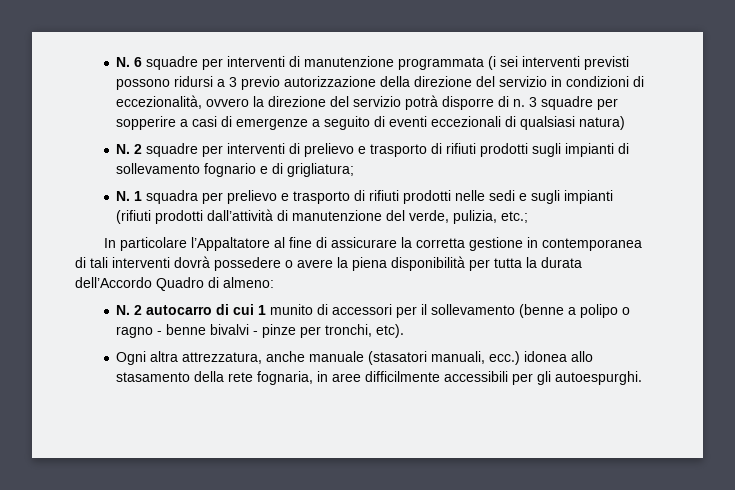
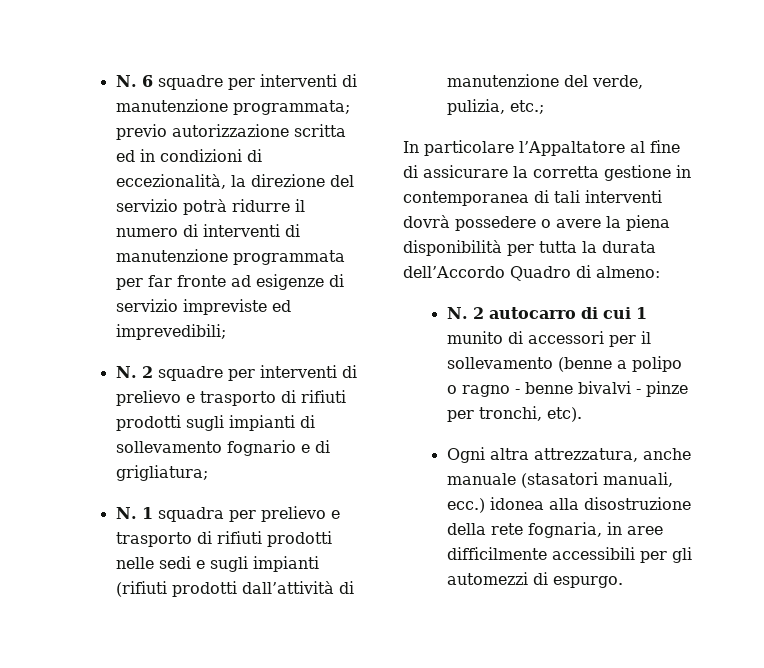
[398,56,630,70] [116,76,548,90] programmata (i sei interventi previsti possono ridursi a 3 previo autorizzazione della direzione del servizio -> [232,100,350,115] [115,124,346,140] [115,150,135,162] programmata; previo autorizzazione scritta ed
[206,98,250,107] ovvero -> (226, 181) none
[442,96,619,110] [116,116,626,130] disporre di n. 3 squadre per sopperire a casi di emergenze a seguito di eventi eccezionali di qualsiasi natura) -> [231,199,305,212] [115,224,300,237] [115,249,345,265] [115,274,344,290] [115,299,291,315] [115,324,226,340] ridurre il numero di interventi di manutenzione programmata per far fronte ad esigenze di servizio impreviste ed imprevedibili;
[571,351,594,362] [116,372,191,382] allo stasamento -> [548,497,691,510] alla disostruzione
[555,371,643,385] autoespurghi. -> [446,572,623,588] automezzi di espurgo.

